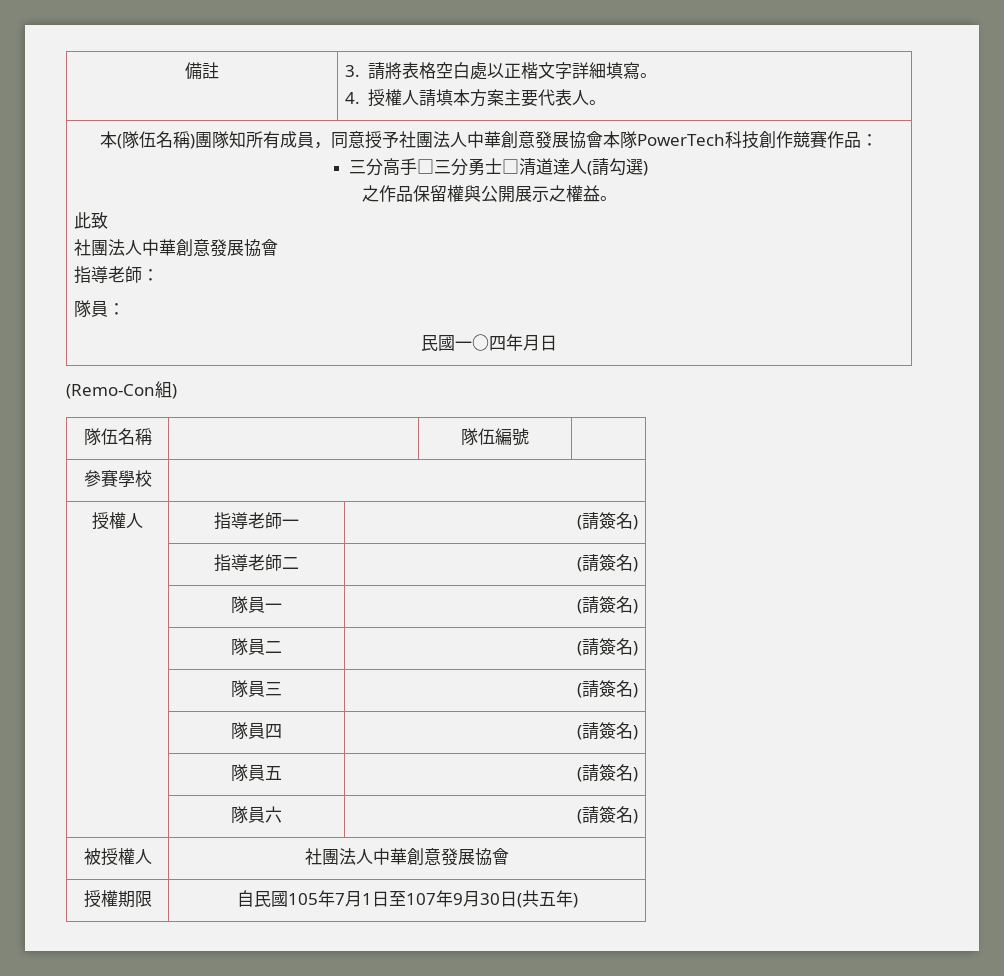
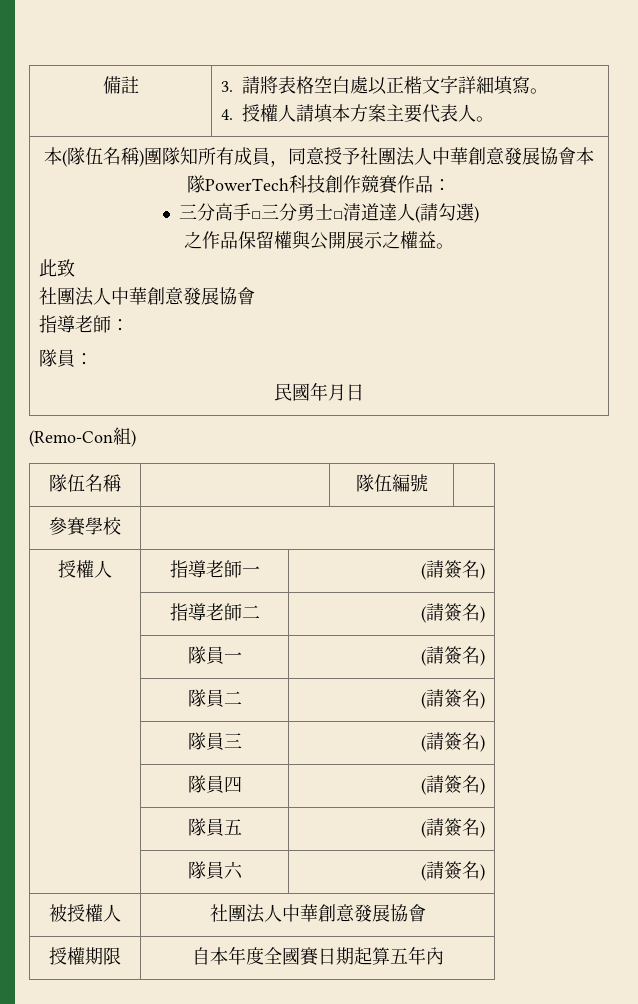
[455,334,506,351] 一○四 -> (310, 392) none
[253,890,578,908] 民國105年7月1日至107年9月30日(共五年) -> [209,946,444,966] 本年度全國賽日期起算五年內

